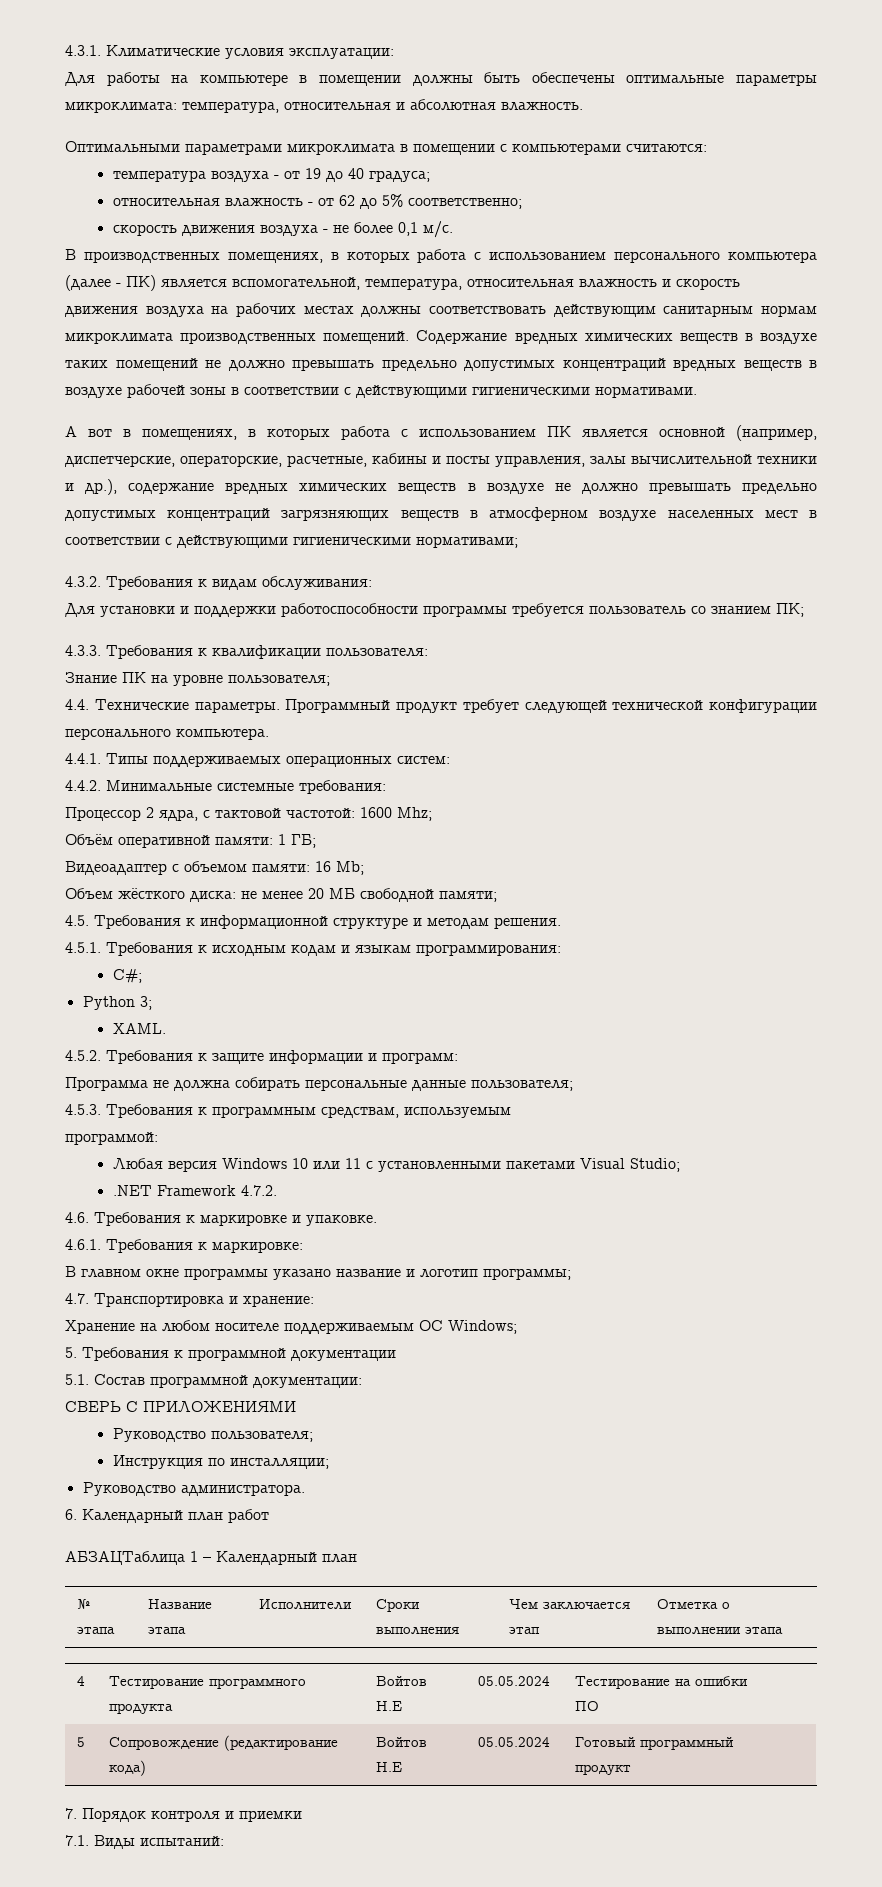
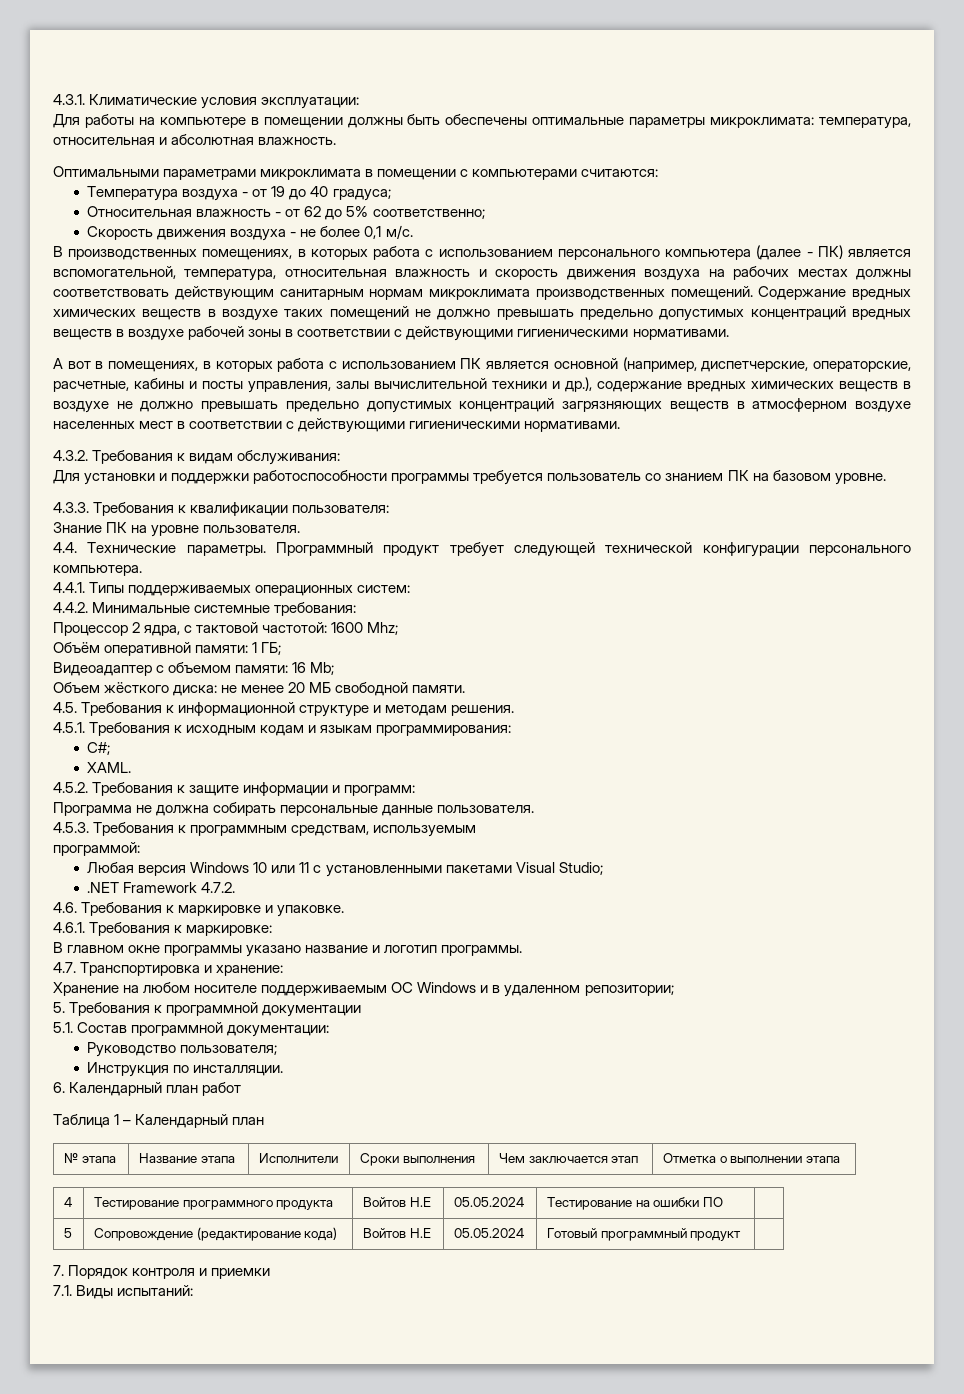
[112,170,206,182] температура -> [87,186,179,201] Температура
[112,198,220,207] относительная -> [87,206,193,217] Относительная
[112,224,177,236] скорость -> [87,226,154,240] Скорость
[416,536,518,548] нормативами; -> [524,421,621,432] нормативами.
[776,603,804,617] ПК; -> [727,470,886,485] ПК на базовом уровне.
[228,675,330,686] пользователя; -> [203,525,301,533] пользователя.
[439,891,497,902] памяти; -> [412,685,466,693] памяти.
[82,996,152,1010] // Python 3; -> (111, 748) none
[471,1080,573,1091] пользователя; -> [437,805,535,813] пользователя.
[483,1268,571,1280] программы; -> [441,945,523,956] программы.
[448,1320,517,1334] Windows; -> [417,982,674,997] Windows и в удаленном репозитории;
[65,1401,296,1412] // СВЕРЬ С ПРИЛОЖЕНИЯМИ -> (330, 1031) none
[229,1458,329,1469] [82,1482,305,1496] инсталляции; // Руководство администратора. -> [193,1065,284,1076] инсталляции.
[65,1551,185,1565] АБЗАЦТаблица -> [53,1114,110,1128] Таблица

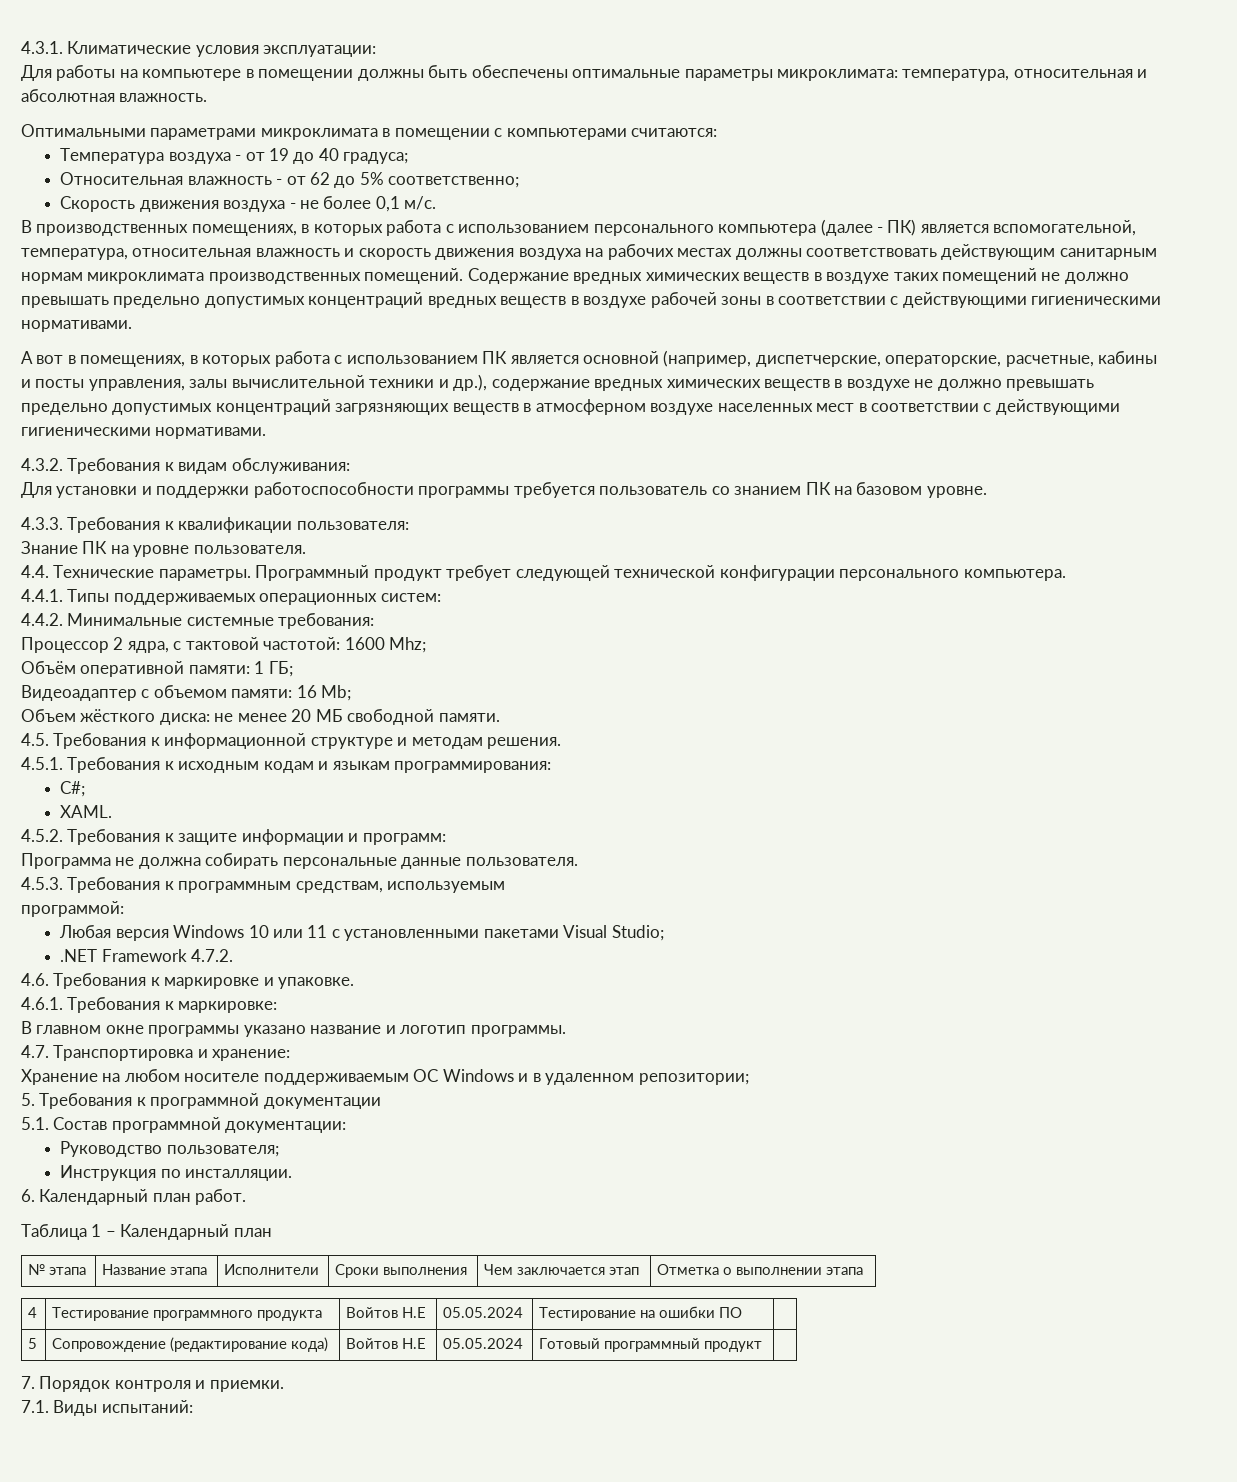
[202,1082,242,1096] работ -> [195,1189,247,1205] работ.
[211,1268,271,1279] приемки -> [209,1380,284,1392] приемки.

